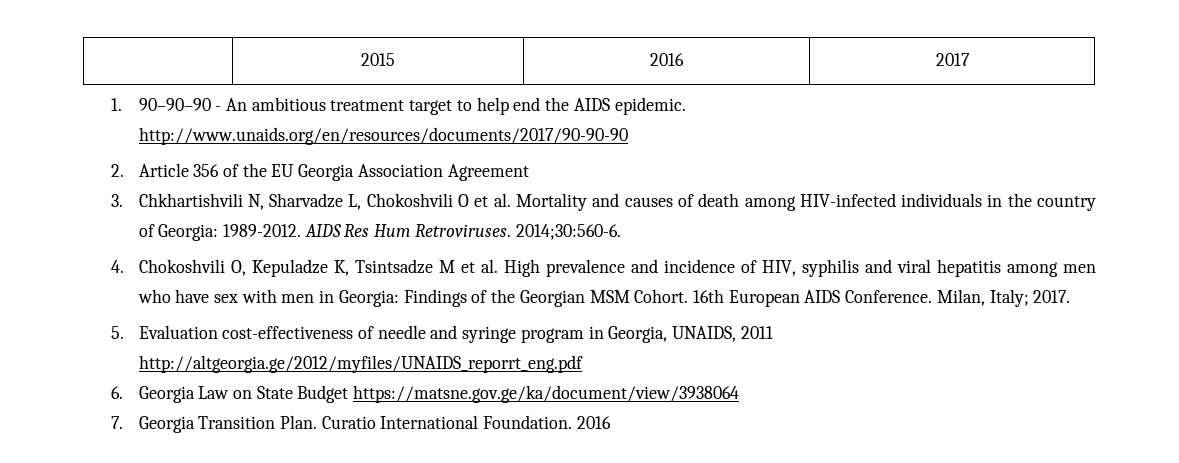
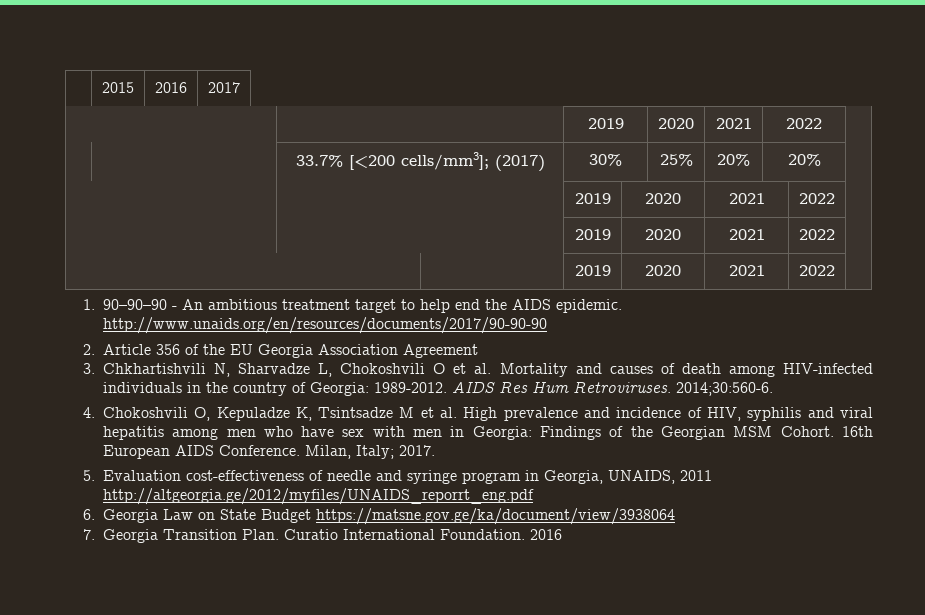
(970, 59) none -> [587,118,624,129] [658,118,694,129] [715,118,752,129] [786,118,822,129] [295,152,545,172] [589,154,622,166] [659,154,693,166] [717,154,750,166] [787,154,821,166] [574,193,611,204] [645,193,681,204] [728,193,765,204] [799,193,835,204] [574,229,611,240] [645,229,681,240] [728,229,765,240] [799,229,835,240] [574,265,611,276] [645,265,681,276] [728,265,765,276] [799,265,835,276] // | | 2019 | 2020 | 2021 | 2022 | // | | 33.7% [<200 cells/mm3]; (2017) | 30% | 25% | 20% | 20% | // | | 2019 | 2020 | 2021 | 2022 | // | | 2019 | 2020 | 2021 | 2022 | // | | 2019 | 2020 | 2021 | 2022 |

